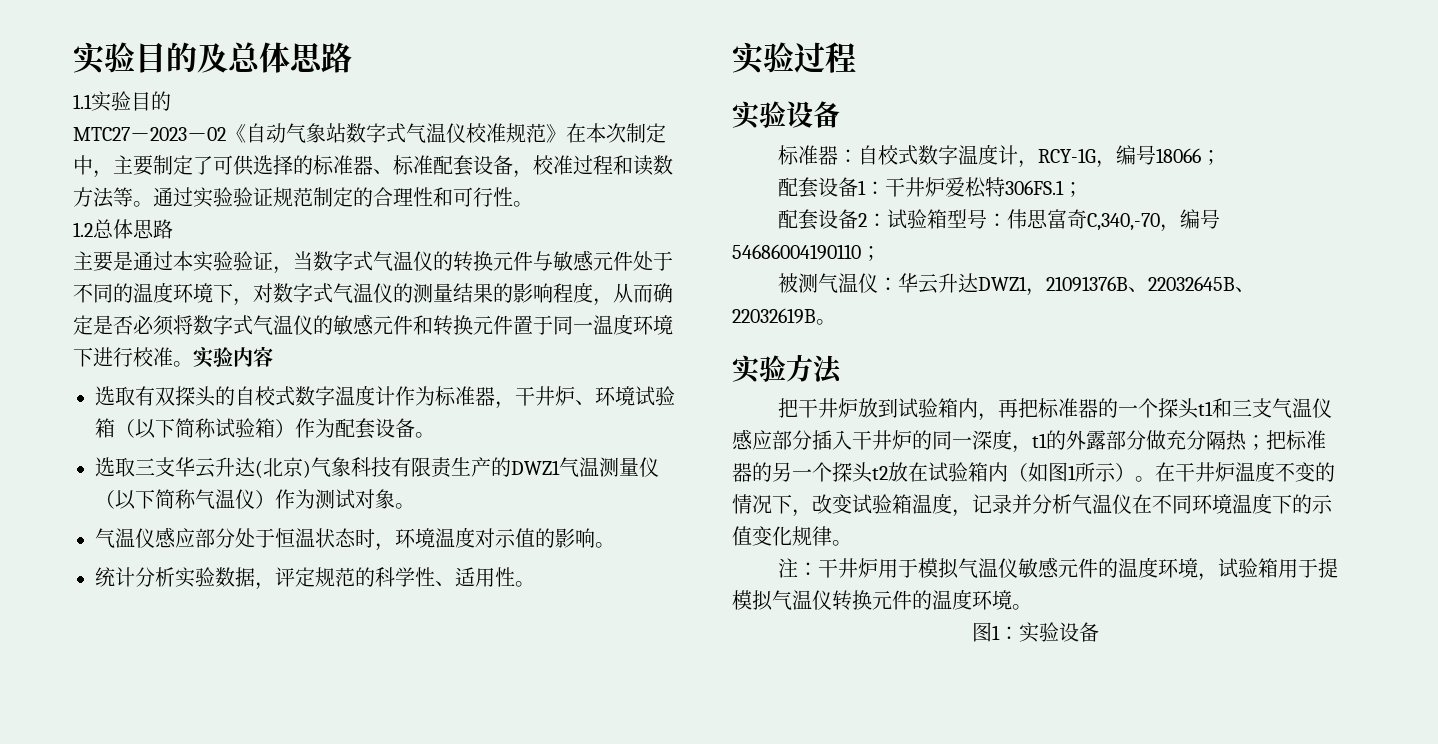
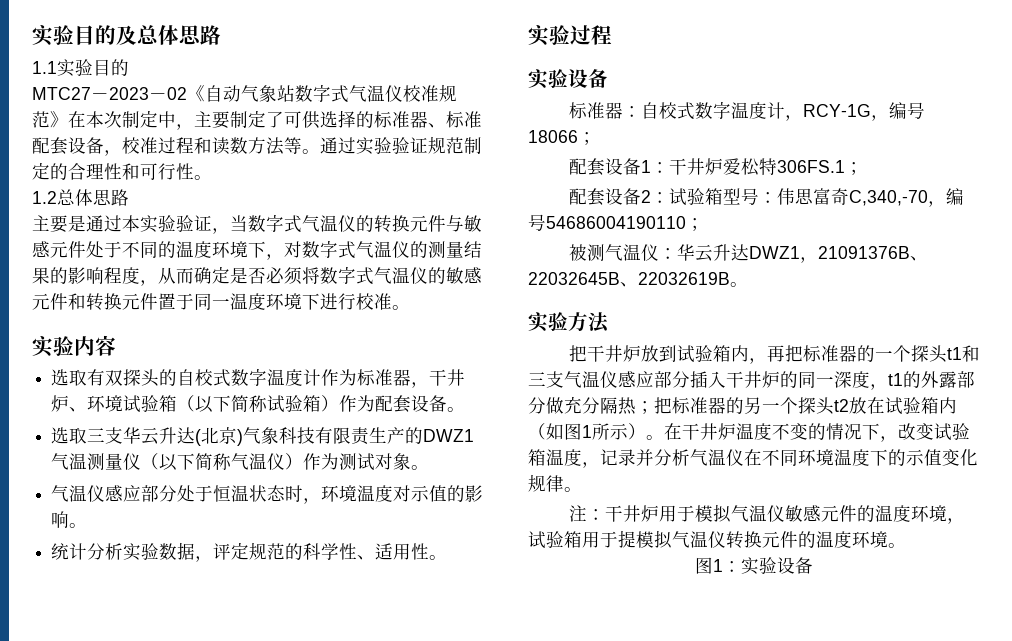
(193, 364) none -> (410, 307) //

